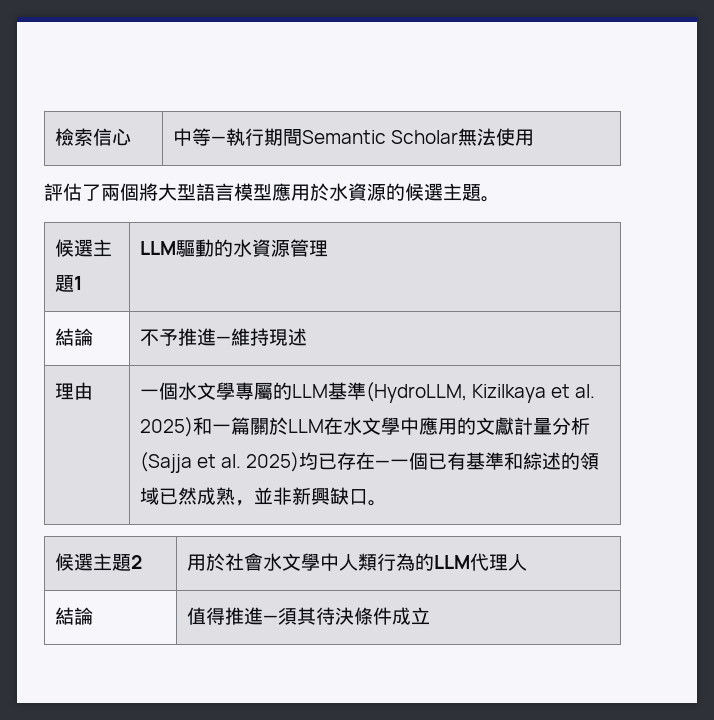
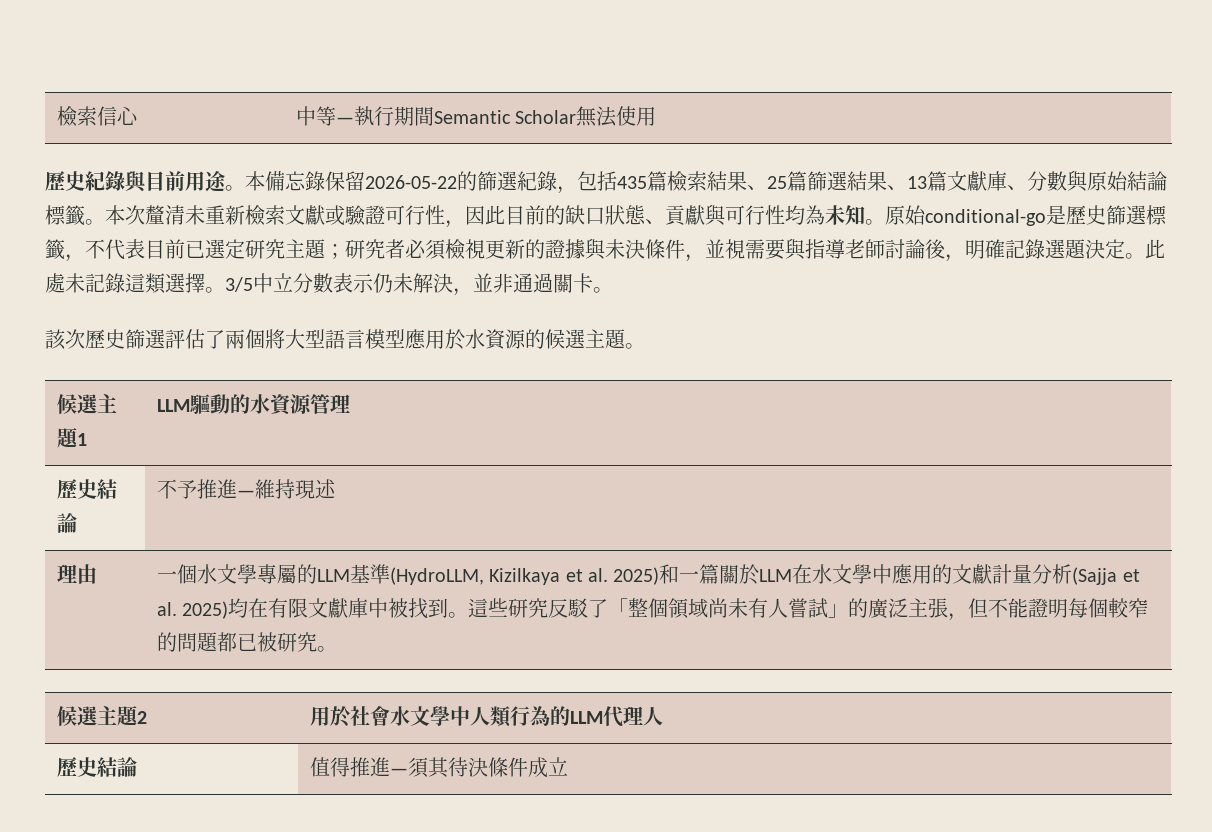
(535, 137) none -> [45,170,1167,194] [45,204,1167,228] [45,238,1165,262] [45,273,613,296] [45,329,166,350] 歷史紀錄與目前用途。本備忘錄保留2026-05-22的篩選紀錄，包括435篇檢索結果、25篇篩選結果、13篇文獻庫、分數與原始結論標籤。本次釐清未重新檢索文獻或驗證可行性，因此目前的缺口狀態、貢獻與可行性均為未知。原始conditional-go是歷史篩選標籤，不代表目前已選定研究主題；研究者必須檢視更新的證據與未決條件，並視需要與指導老師討論後，明確記錄選題決定。此處未記錄這類選擇。3/5中立分數表示仍未解決，並非通過關卡。 // 該次歷史篩選
(328, 248) none -> [56,479,97,499] 歷史
[318,452,600,470] [139,487,368,506] 已存在—一個已有基準和綜述的領域已然成熟，並非新興缺口 -> [248,598,1149,621] [156,632,317,652] 在有限文獻庫中被找到。這些研究反駁了「整個領域尚未有人嘗試」的廣泛主張，但不能證明每個較窄的問題都已被研究
(527, 562) none -> [56,757,97,777] 歷史

